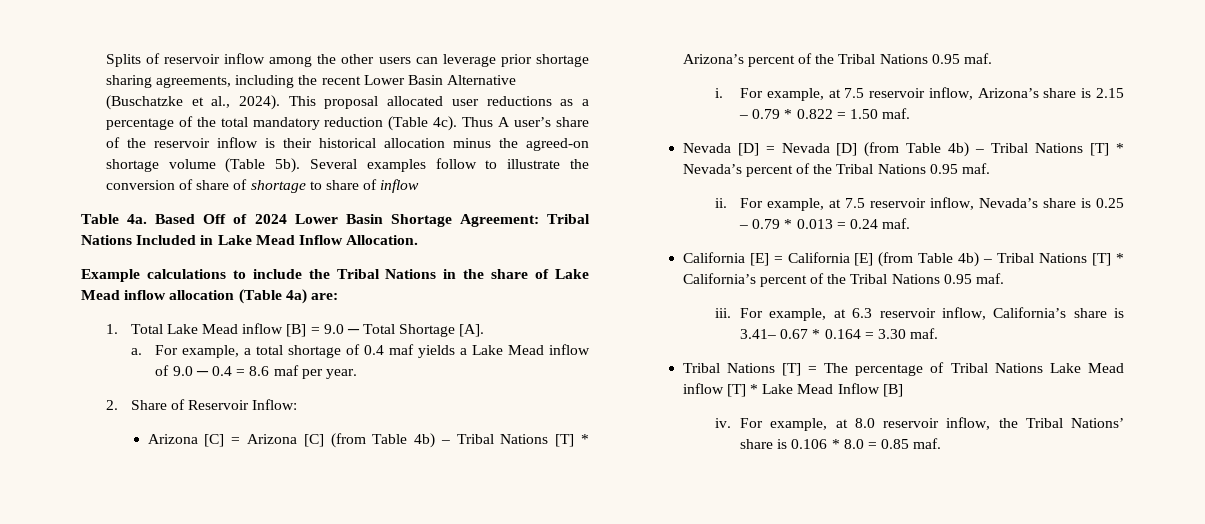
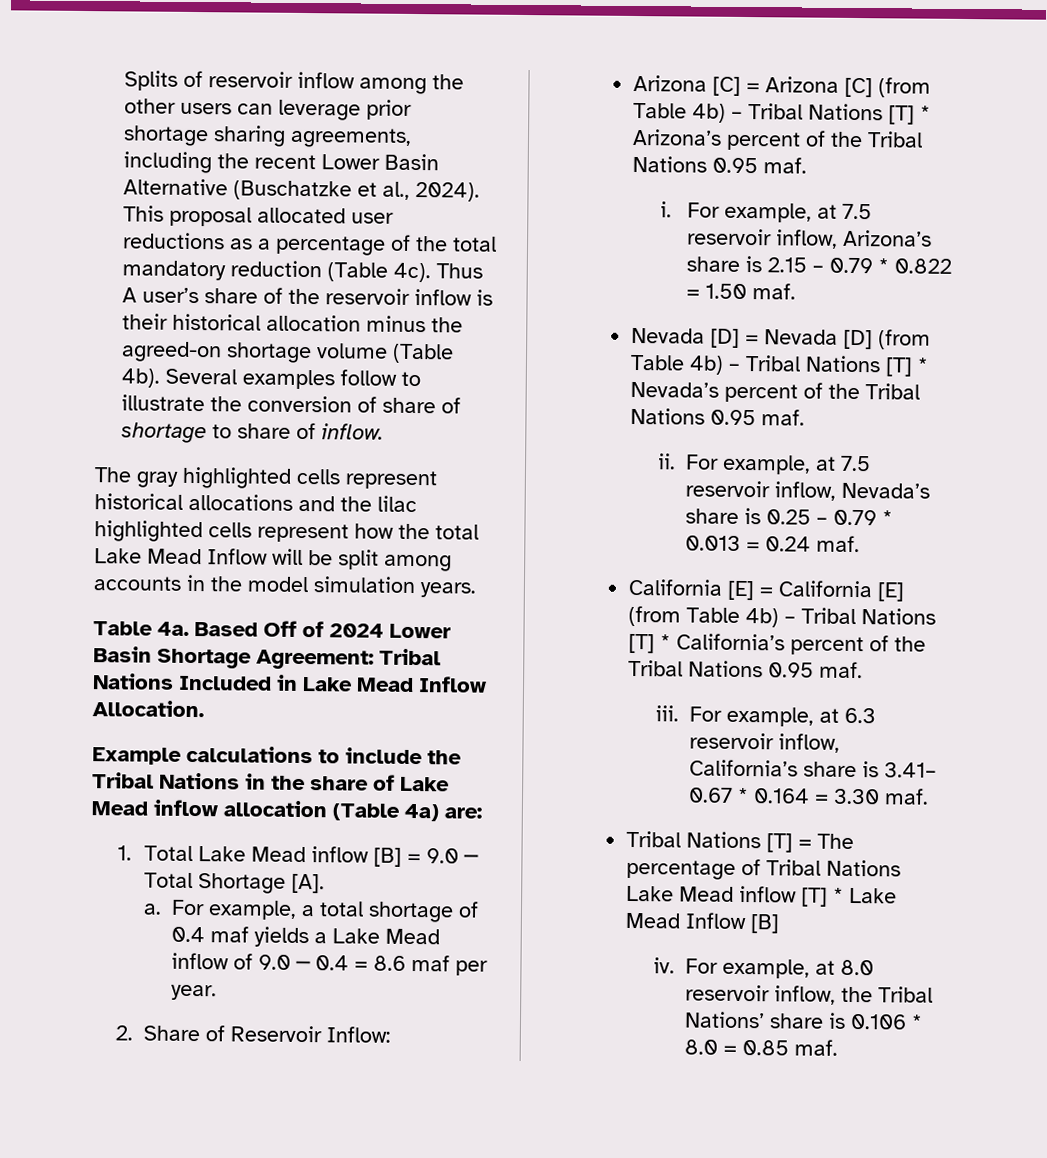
[275,158,301,173] 5b). -> [121,368,161,388] 4b).
[380,179,420,193] inflow -> [321,423,385,440] [94,466,437,490] [94,493,417,513] [94,520,479,543] [94,548,452,572] [93,574,476,598] inflow. // The gray highlighted cells represent historical allocations and the lilac highlighted cells represent how the total Lake Mead Inflow will be split among accounts in the model simulation years.

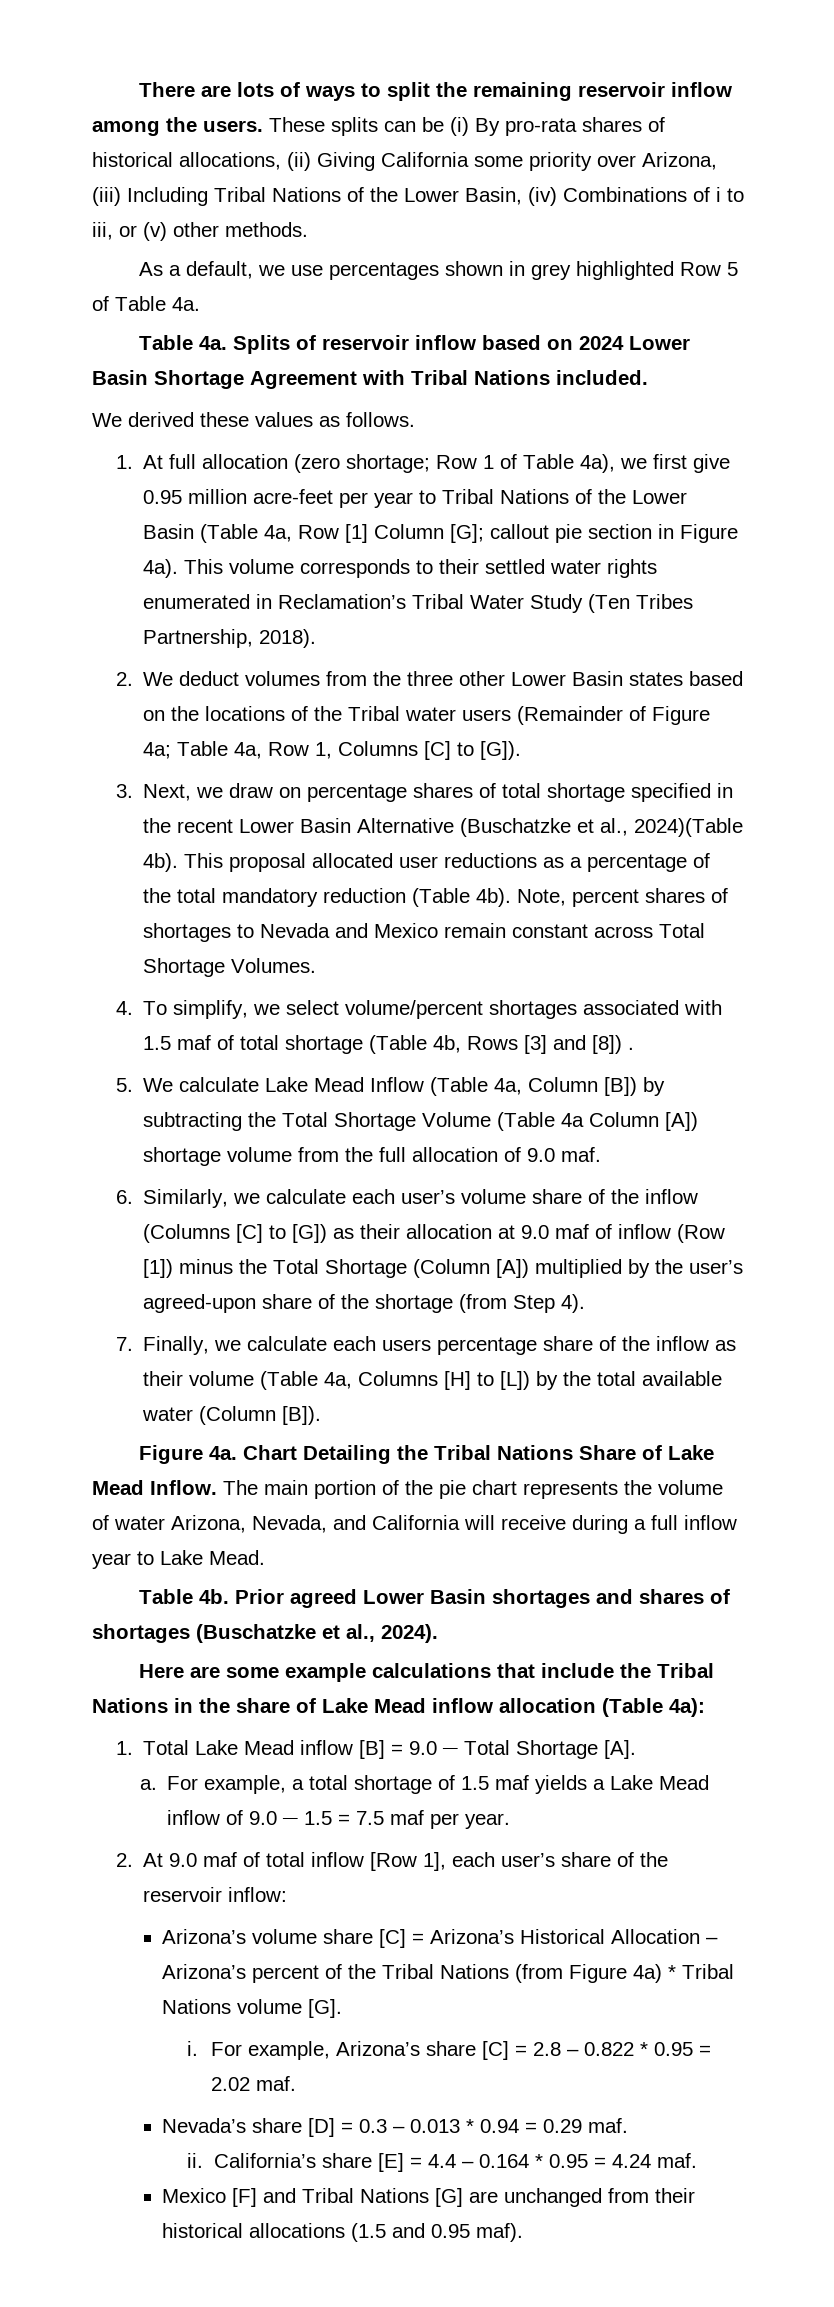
[124,70,465,95] [124,98,413,121] [123,125,413,148] [123,151,213,174] Splits of reservoir inflow among the other users can leverage prior shortage sharing agreements, including -> [139,82,733,101] [92,117,665,136] [92,152,717,171] [92,187,744,206] [92,222,308,241] [139,261,739,280] [92,296,200,311] [139,335,691,354] [92,370,648,389] [92,412,415,427] [115,454,731,473] [143,489,688,508] [143,524,739,543] [143,559,658,578] [143,594,694,613] [143,629,317,648] [115,671,744,686] [143,706,711,725] [143,741,522,760] [115,783,734,802] There are lots of ways to split the remaining reservoir inflow among the users. These splits can be (i) By pro-rata shares of historical allocations, (ii) Giving California some priority over Arizona, (iii) Including Tribal Nations of the Lower Basin, (iv) Combinations of i to iii, or (v) other methods. // As a default, we use percentages shown in grey highlighted Row 5 of Table 4a. // Table 4a. Splits of reservoir inflow based on 2024 Lower Basin Shortage Agreement with Tribal Nations included. // We derived these values as follows. // 1. At full allocation (zero shortage; Row 1 of Table 4a), we first give 0.95 million acre-feet per year to Tribal Nations of the Lower Basin (Table 4a, Row [1] Column [G]; callout pie section in Figure 4a). This volume corresponds to their settled water rights enumerated in Reclamation’s Tribal Water Study (Ten Tribes Partnership, 2018). // 2. We deduct volumes from the three other Lower Basin states based on the locations of the Tribal water users (Remainder of Figure 4a; Table 4a, Row 1, Columns [C] to [G]). // 3. Next, we draw on percentage shares of total shortage specified in
[415,182,481,202] 2024). -> [634,818,744,837] [143,853,179,872] 2024)(Table 4b).
[393,262,484,283] [122,287,494,306] [122,313,464,333] [121,341,455,364] [121,368,422,390] [121,394,462,414] [121,422,385,444] [94,466,437,490] [94,493,417,513] [94,520,479,543] [94,548,452,572] [93,574,476,598] [93,620,451,639] [93,646,441,670] [92,673,487,693] [92,700,204,718] [92,745,340,765] 4c). Thus A user’s share of the reservoir inflow is their historical allocation minus the agreed-on shortage volume (Table 4b). Several examples follow to illustrate the conversion of share of shortage to share of inflow. // The gray highlighted cells represent historical allocations and the lilac highlighted cells represent how the total Lake Mead Inflow will be split among accounts in the model simulation years. // Table 4a. Based Off of 2024 Lower Basin Shortage Agreement: Tribal Nations Included in Lake Mead Inflow Allocation. // Example calculations to -> [476,888,729,907] [143,923,706,942] [143,958,317,977] [115,1000,723,1019] [143,1035,635,1054] [115,1077,666,1096] [143,1112,699,1131] [143,1147,602,1166] [115,1189,699,1208] [143,1224,726,1243] [143,1259,744,1278] [143,1294,586,1313] [115,1336,737,1355] [143,1371,723,1390] [142,1406,322,1425] [139,1445,715,1464] [92,1480,723,1499] [92,1515,737,1534] [92,1550,265,1569] [139,1589,731,1608] [92,1624,438,1643] [139,1663,536,1682] 4b). Note, percent shares of shortages to Nevada and Mexico remain constant across Total Shortage Volumes. // 4. To simplify, we select volume/percent shortages associated with 1.5 maf of total shortage (Table 4b, Rows [3] and [8]) . // 5. We calculate Lake Mead Inflow (Table 4a, Column [B]) by subtracting the Total Shortage Volume (Table 4a Column [A]) shortage volume from the full allocation of 9.0 maf. // 6. Similarly, we calculate each user’s volume share of the inflow (Columns [C] to [G]) as their allocation at 9.0 maf of inflow (Row [1]) minus the Total Shortage (Column [A]) multiplied by the user’s agreed-upon share of the shortage (from Step 4). // 7. Finally, we calculate each users percentage share of the inflow as their volume (Table 4a, Columns [H] to [L]) by the total available water (Column [B]). // Figure 4a. Chart Detailing the Tribal Nations Share of Lake Mead Inflow. The main portion of the pie chart represents the volume of water Arizona, Nevada, and California will receive during a full inflow year to Lake Mead. // Table 4b. Prior agreed Lower Basin shortages and shares of shortages (Buschatzke et al., 2024). // Here are some example calculations that
[404,803,482,822] 4a) are: -> [669,1698,705,1717] 4a):
[170,926,205,943] 0.4 -> [460,1776,489,1790] 1.5
[314,955,406,971] 0.4 = 8.6 -> [303,1811,384,1825] 1.5 = 7.5
[143,1025,392,1043] [632,74,931,98] [632,102,931,125] Share of Reservoir Inflow: // Arizona [C] = Arizona [C] (from Table 4b) – Tribal Nations [T] * -> [143,1852,669,1871] [143,1887,288,1902] [162,1929,719,1948] At 9.0 maf of total inflow [Row 1], each user’s share of the reservoir inflow: // Arizona’s volume share [C] = Arizona’s Historical Allocation –
[711,157,807,174] [660,201,872,223] [686,228,932,249] [685,255,952,274] [685,283,796,300] [630,327,931,350] [629,354,929,377] [629,381,920,403] [629,407,805,426] [658,453,872,475] [685,480,931,501] [685,508,894,526] [685,535,861,553] [627,578,904,602] [627,605,936,628] [627,633,926,656] [627,659,863,679] [655,705,877,727] [689,732,841,753] [689,759,938,778] [688,787,930,805] [625,830,854,853] [625,858,901,880] [625,885,897,907] [624,912,779,934] [653,957,875,979] [685,984,934,1005] [684,1011,924,1030] [684,1039,839,1056] 0.95 maf. // i. For example, at 7.5 reservoir inflow, Arizona’s share is 2.15 – 0.79 * 0.822 = 1.50 maf. // Nevada [D] = Nevada [D] (from Table 4b) – Tribal Nations [T] * Nevada’s percent of the Tribal Nations 0.95 maf. // ii. For example, at 7.5 reservoir inflow, Nevada’s share is 0.25 – 0.79 * 0.013 = 0.24 maf. // California [E] = California [E] (from Table 4b) – Tribal Nations [T] * California’s percent of the Tribal Nations 0.95 maf. // iii. For example, at 6.3 reservoir inflow, California’s share is 3.41– 0.67 * 0.164 = 3.30 maf. // Tribal Nations [T] = The percentage of Tribal Nations Lake Mead inflow [T] * Lake Mead Inflow [B] // iv. For example, at 8.0 reservoir inflow, the Tribal Nations’ share is 0.106 * 8.0 = 0.85 maf. -> [515,1964,735,1983] [162,1999,343,2018] [187,2041,712,2060] [211,2076,297,2091] [162,2118,629,2137] [187,2153,697,2172] [162,2188,696,2207] [162,2223,524,2242] (from Figure 4a) * Tribal Nations volume [G]. // i. For example, Arizona’s share [C] = 2.8 – 0.822 * 0.95 = 2.02 maf. // Nevada’s share [D] = 0.3 – 0.013 * 0.94 = 0.29 maf. // ii. California’s share [E] = 4.4 – 0.164 * 0.95 = 4.24 maf. // Mexico [F] and Tribal Nations [G] are unchanged from their historical allocations (1.5 and 0.95 maf).

